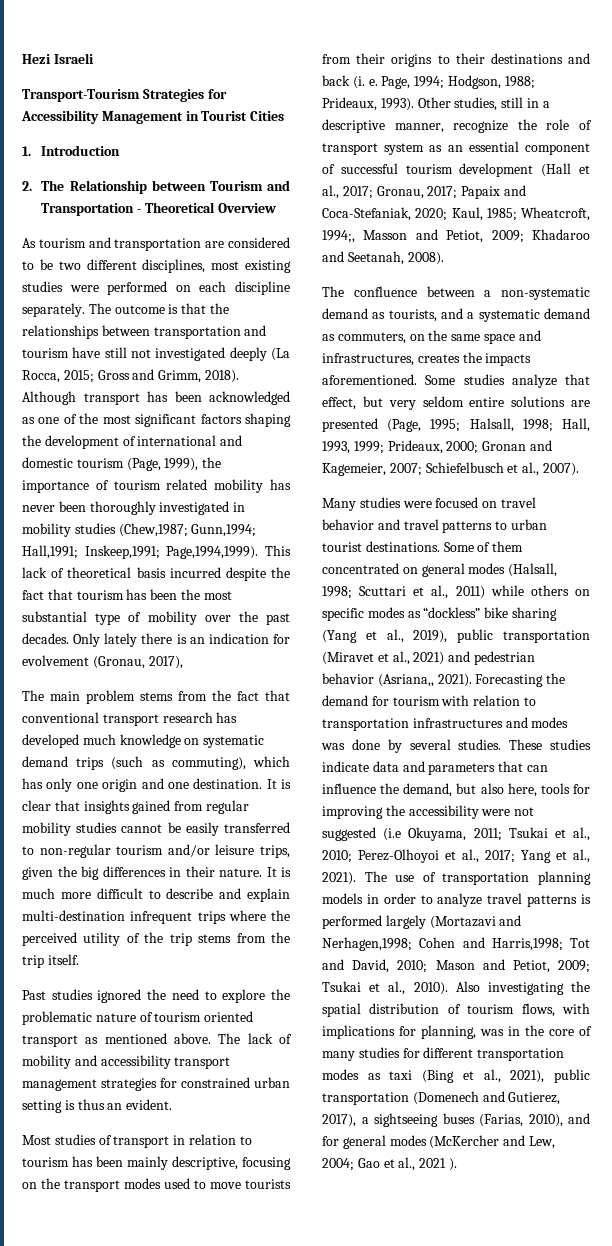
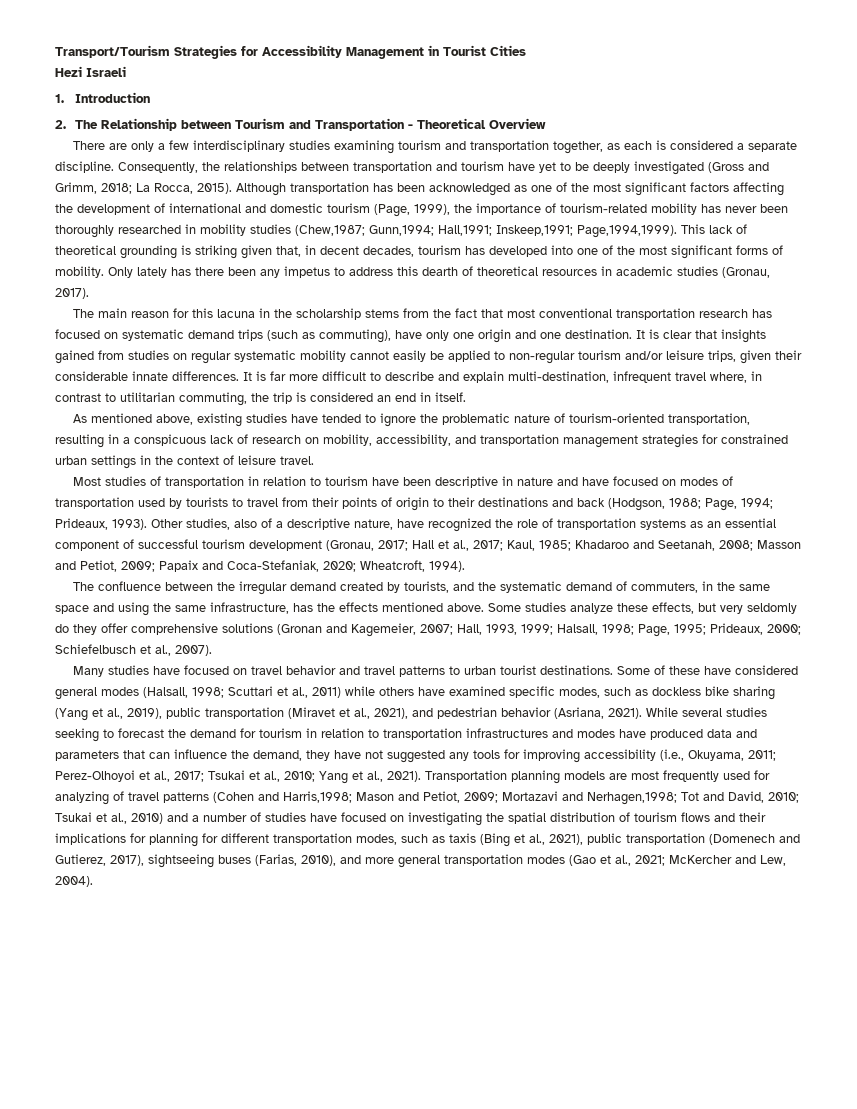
[22,53,94,64] [22,89,140,102] Hezi Israeli // Transport-Tourism -> [55,45,170,58] Transport/Tourism
(285, 116) none -> [55,66,126,77] // Hezi Israeli
[22,237,291,251] [22,259,291,273] [22,281,290,295] [22,303,207,317] As tourism and transportation are considered to be two different disciplines, most existing studies were performed on each discipline separately. The outcome is that -> [72,140,797,154] [55,161,198,173] There are only a few interdisciplinary studies examining tourism and transportation together, as each is considered a separate discipline. Consequently,
[104,347,290,361] [22,369,239,383] [22,391,140,405] still not investigated deeply (La Rocca, 2015; Gross and Grimm, 2018). Although transport -> [539,161,769,175] [55,182,369,196] yet to be deeply investigated (Gross and Grimm, 2018; La Rocca, 2015). Although transportation
[244,413,291,427] shaping -> [733,182,784,196] affecting
[113,479,208,490] tourism related -> [560,203,647,213] tourism-related
[159,501,230,515] investigated -> [118,225,181,234] researched
[136,567,290,581] [22,589,232,600] [22,611,290,625] [22,633,290,647] [22,655,183,669] [22,690,135,704] basis incurred despite the fact that tourism has been the most substantial type of mobility over the past decades. Only lately there is an indication for evolvement (Gronau, 2017), // The main problem -> [120,245,783,259] [55,266,770,278] [55,288,89,299] [72,308,361,320] grounding is striking given that, in decent decades, tourism has developed into one of the most significant forms of mobility. Only lately has there been any impetus to address this dearth of theoretical resources in academic studies (Gronau, 2017). // The main reason for this lacuna in the scholarship
[22,712,238,726] [22,734,181,748] conventional transport research has developed much knowledge -> [506,308,772,320] [55,329,100,339] most conventional transportation research has focused
[252,756,290,767] [22,778,43,789] which has -> [395,330,422,339] have
[205,800,249,814] [22,822,291,836] regular mobility studies cannot be easily transferred -> [128,350,490,364] studies on regular systematic mobility cannot easily be applied
[57,866,291,880] [22,888,55,899] the big differences in their nature. It is much -> [775,350,802,360] [55,371,286,381] their considerable innate differences. It is far
[22,910,290,924] [22,932,290,946] [22,954,79,968] [22,989,290,1003] [22,1011,254,1025] [22,1033,292,1047] [22,1055,231,1069] multi-destination infrequent trips where the perceived utility of the trip stems from the trip itself. // Past studies ignored the need to explore the problematic nature of tourism oriented transport as mentioned above. The lack of mobility and accessibility transport -> [508,371,762,383] [55,392,466,406] [72,413,750,427] [55,434,559,448] multi-destination, infrequent travel where, in contrast to utilitarian commuting, the trip is considered an end in itself. // As mentioned above, existing studies have tended to ignore the problematic nature of tourism-oriented transportation, resulting in a conspicuous lack of research on mobility, accessibility, and transportation
[22,1099,173,1113] setting is thus an evident. -> [91,455,314,469] settings in the context of leisure travel.
[113,1136,170,1148] transport -> [164,476,244,488] transportation
[72,1156,291,1170] [22,1178,291,1192] [322,53,433,67] has been mainly descriptive, focusing on the transport modes used to move tourists from their origins -> [371,476,733,488] [55,497,429,511] have been descriptive in nature and have focused on modes of transportation used by tourists to travel from their points of origin
[352,75,535,89] [322,97,550,111] [322,119,509,133] (i. e. Page, 1994; Hodgson, 1988; Prideaux, 1993). Other studies, still in a descriptive manner, recognize -> [608,498,773,511] [55,518,491,532] (Hodgson, 1988; Page, 1994; Prideaux, 1993). Other studies, also of a descriptive nature, have recognized
[322,143,425,155] transport system -> [557,518,686,530] transportation systems
[541,163,590,177] [322,185,526,199] [322,207,590,221] [322,229,590,243] [322,251,444,265] [322,286,590,300] [322,308,386,319] (Hall et al., 2017; Gronau, 2017; Papaix and Coca-Stefaniak, 2020; Kaul, 1985; Wheatcroft, 1994;, Masson and Petiot, 2009; Khadaroo and Seetanah, 2008). // The confluence between a non-systematic demand as -> [326,540,801,551] [55,560,465,572] [72,581,400,595] (Gronau, 2017; Hall et al., 2017; Kaul, 1985; Khadaroo and Seetanah, 2008; Masson and Petiot, 2009; Papaix and Coca-Stefaniak, 2020; Wheatcroft, 1994). // The confluence between the irregular demand created by
[467,308,590,322] [322,332,425,344] a systematic demand as commuters, on -> [477,581,713,593] the systematic demand of commuters, in
[322,352,532,366] [322,374,590,388] [322,396,590,410] [322,418,590,432] [322,440,552,454] [322,463,422,476] infrastructures, creates the impacts aforementioned. Some studies analyze that effect, but very seldom entire solutions are presented (Page, 1995; Halsall, 1998; Hall, 1993, 1999; Prideaux, 2000; Gronan and Kagemeier, 2007; -> [118,602,797,616] [55,623,801,637] using the same infrastructure, has the effects mentioned above. Some studies analyze these effects, but very seldomly do they offer comprehensive solutions (Gronan and Kagemeier, 2007; Hall, 1993, 1999; Halsall, 1998; Page, 1995; Prideaux, 2000;
[402,501,432,508] were -> [152,666,180,675] have
[492,541,524,552] [322,563,418,574] them concentrated on -> [668,665,798,675] these have considered
[575,589,590,596] [322,607,481,621] on specific modes as “dockless” -> [418,686,701,698] have examined specific modes, such as dockless
[413,652,445,665] 2021) -> [374,708,408,719] 2021),
[377,674,544,687] (Asriana,, 2021). Forecasting -> [554,707,767,719] [55,728,164,742] (Asriana, 2021). While several studies seeking to forecast
[441,695,470,706] with -> [306,728,317,738] in
[321,739,591,753] [322,761,369,772] was done by several studies. These studies indicate -> [619,729,703,740] have produced
[456,783,590,797] [322,805,535,819] [322,827,590,841] [322,849,590,863] [322,871,591,885] [322,893,591,907] [322,915,522,929] [322,937,590,951] [322,959,590,973] [322,981,480,995] but also here, tools for improving the accessibility were not suggested (i.e Okuyama, 2011; Tsukai et al., 2010; Perez-Olhoyoi et al., 2017; Yang et al., 2021). The use of transportation planning models in order to analyze travel patterns is performed largely (Mortazavi and Nerhagen,1998; Cohen and Harris,1998; Tot and David, 2010; Mason and Petiot, 2009; Tsukai et al., 2010). Also -> [306,749,776,763] [55,770,770,784] [55,791,799,805] [55,812,404,824] they have not suggested any tools for improving accessibility (i.e., Okuyama, 2011; Perez-Olhoyoi et al., 2017; Tsukai et al., 2010; Yang et al., 2021). Transportation planning models are most frequently used for analyzing of travel patterns (Cohen and Harris,1998; Mason and Petiot, 2009; Mortazavi and Nerhagen,1998; Tot and David, 2010; Tsukai et al., 2010) and a number of studies have focused on
[521,1003,590,1017] [322,1025,592,1039] [322,1047,565,1061] [322,1069,413,1080] flows, with implications for planning, was in the core of many studies for different transportation modes as taxi -> [681,812,766,822] [55,833,476,847] flows and their implications for planning for different transportation modes, such as taxis
[361,1117,369,1124] a -> (144, 860) none
[322,1135,555,1149] [322,1157,457,1171] for general modes (McKercher and Lew, 2004; Gao et al., 2021 ). -> [365,854,786,868] [55,876,93,887] more general transportation modes (Gao et al., 2021; McKercher and Lew, 2004).

